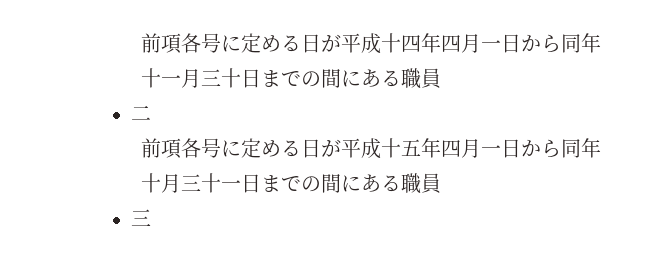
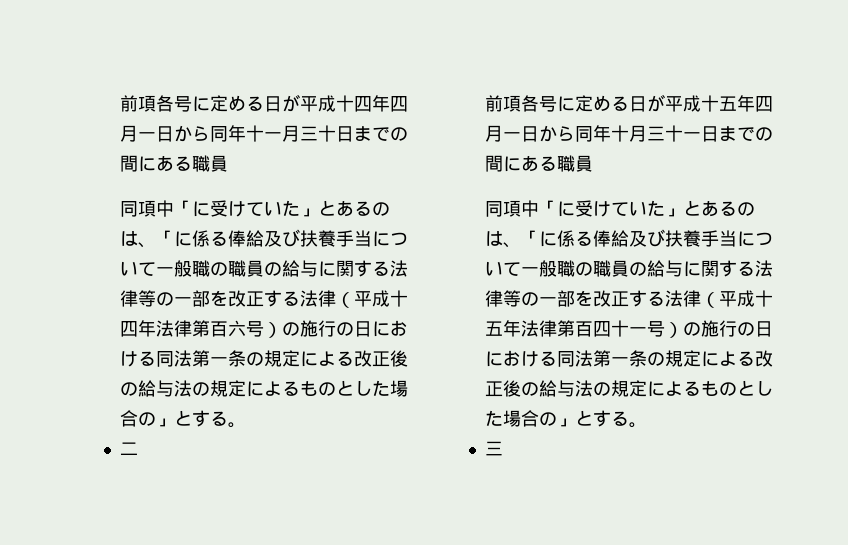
(441, 78) none -> [120,200,391,217] [120,229,409,248] [120,260,409,277] [120,290,409,308] [120,320,409,338] [120,350,409,367] [120,380,409,397] [120,410,247,428] // 同項中「に受けていた」とあるのは、「に係る俸給及び扶養手当について一般職の職員の給与に関する法律等の一部を改正する法律（平成十四年法律第百六号）の施行の日における同法第一条の規定による改正後の給与法の規定によるものとした場合の」とする。
(441, 183) none -> [485,200,756,217] [485,229,774,248] [485,260,774,277] [485,290,774,308] [485,320,774,338] [485,350,774,367] [485,380,774,397] [485,410,648,428] // 同項中「に受けていた」とあるのは、「に係る俸給及び扶養手当について一般職の職員の給与に関する法律等の一部を改正する法律（平成十五年法律第百四十一号）の施行の日における同法第一条の規定による改正後の給与法の規定によるものとした場合の」とする。

